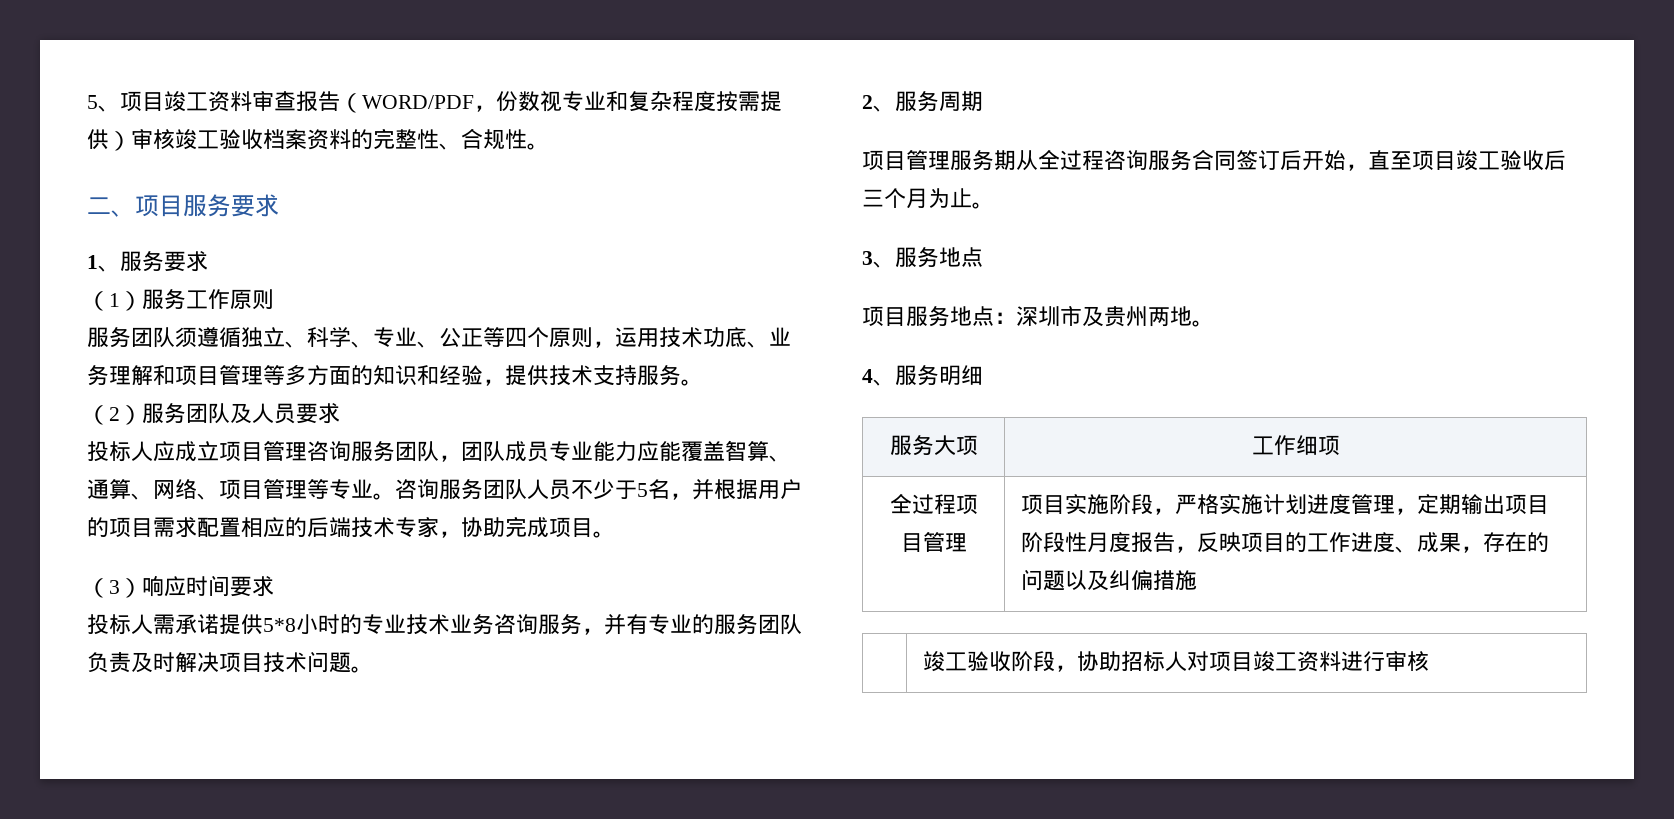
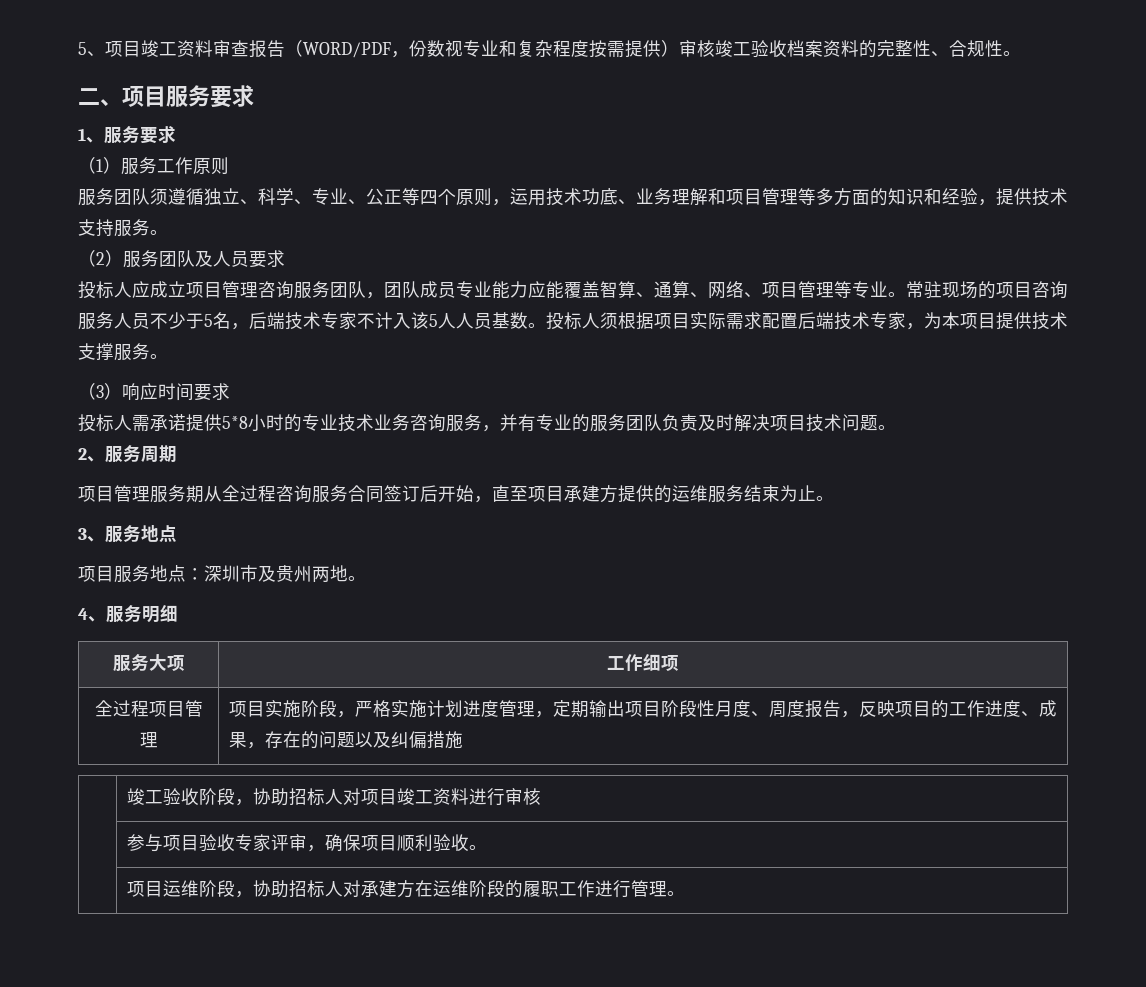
[395,479,527,500] 咨询服务团队 -> [906,281,1068,299] [78,312,114,330] 常驻现场的项目咨询服务
[692,479,802,500] [87,517,153,537] 并根据用户的项目 -> [249,312,726,330] 后端技术专家不计入该5人人员基数。投标人须根据项目实际
[241,517,307,538] 相应的 -> (798, 321) none
[461,516,593,538] 协助完成项目 -> [924,312,1068,330] [78,343,150,361] 为本项目提供技术支撑服务
[1456,150,1566,171] [862,188,928,209] 竣工验收后三个月 -> [564,485,780,503] 承建方提供的运维服务结束
(1131, 542) none -> [750,700,805,718] 、周度
(1429, 661) none -> [126,834,487,852] [126,880,685,898] // | 参与项目验收专家评审，确保项目顺利验收。 // | 项目运维阶段，协助招标人对承建方在运维阶段的履职工作进行管理。

